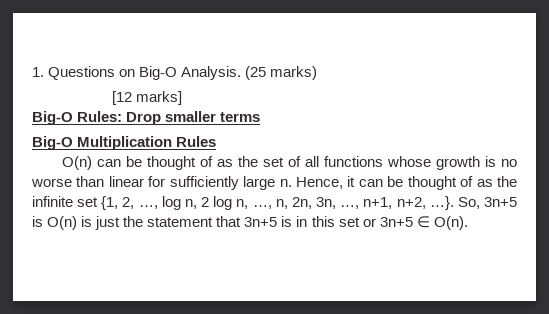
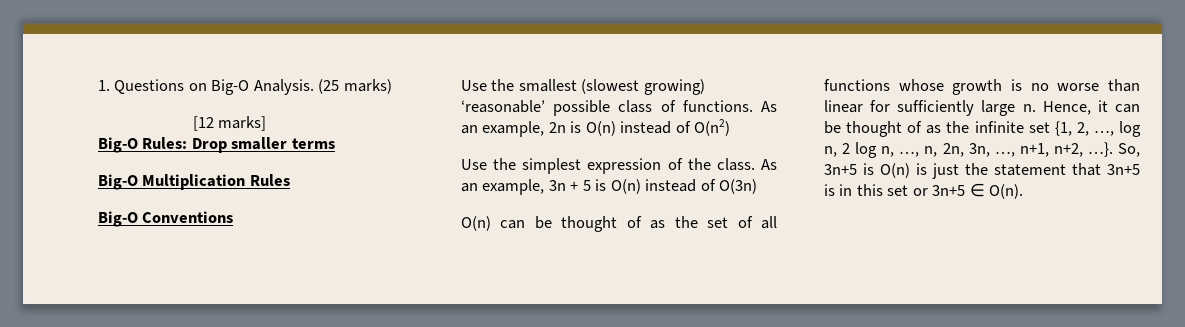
(217, 141) none -> [98,211,234,227] [461,79,705,95] [461,100,777,116] [461,119,731,137] [461,158,777,174] [461,179,758,195] // Big-O Conventions // Use the smallest (slowest growing) ‘reasonable’ possible class of functions. As an example, 2n is O(n) instead of O(n2) // Use the simplest expression of the class. As an example, 3n + 5 is O(n) instead of O(3n)

